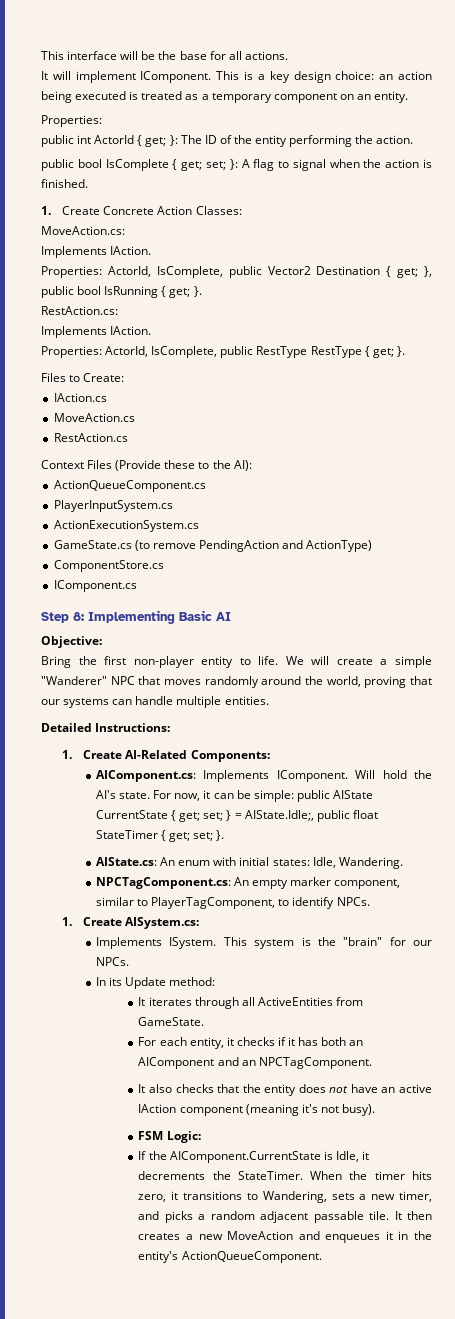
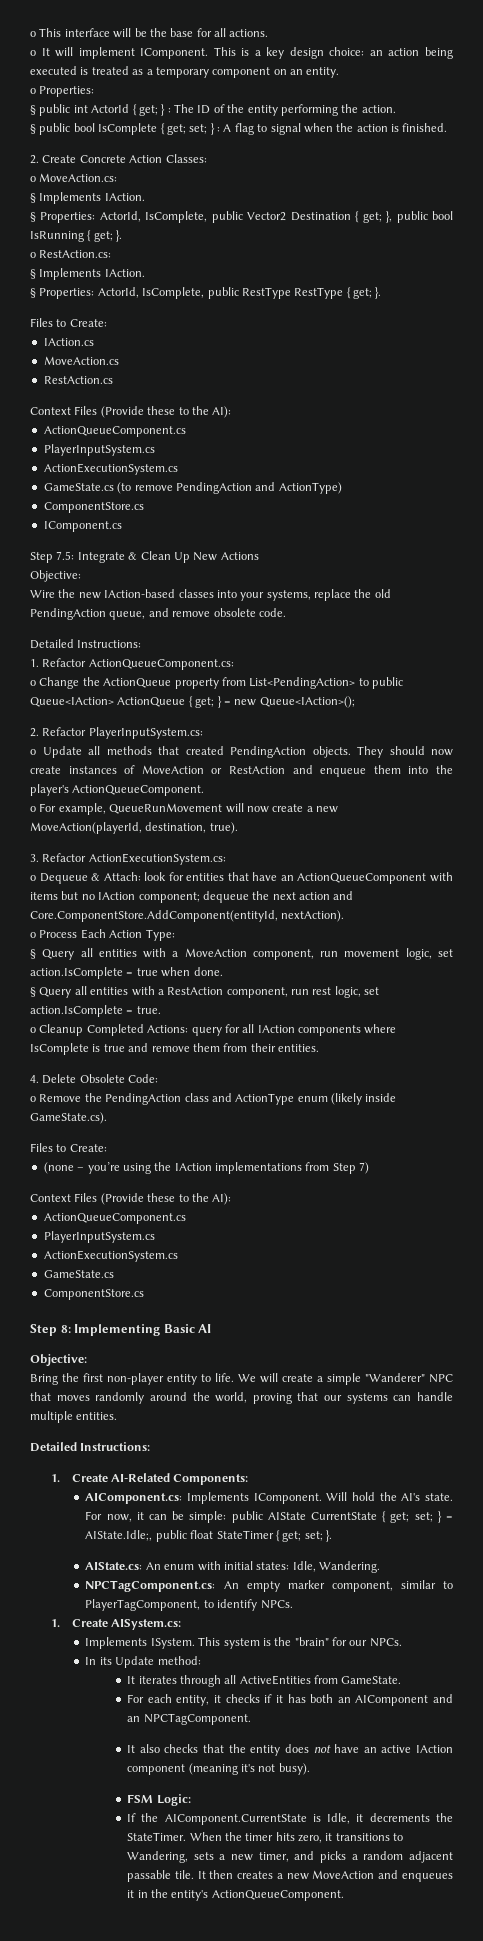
(41, 55) none -> [30,31,36,37] o
(288, 55) none -> [30,50,36,56] o
(409, 97) none -> [30,88,36,94] o
(102, 121) none -> [30,105,36,115] §
[169,135,178,146] }: -> [161,104,171,116] } :
(414, 139) none -> [30,124,36,134] §
[229,159,238,170] }: -> [210,123,220,135] } :
[41,206,51,215] 1. -> [30,155,39,164] 2.
(242, 210) none -> [30,176,36,182] o
[41,246,152,258] Implements IAction. // -> [30,192,145,204] [30,212,36,222] § Implements IAction. // §
(202, 291) none -> [30,252,36,258] o
[41,326,152,338] Implements IAction. // -> [30,268,145,280] [30,288,36,298] § Implements IAction. // §
(137, 586) none -> [30,551,259,563] [30,570,81,582] [30,589,391,601] [30,608,286,620] [30,639,142,649] [30,658,234,670] [30,677,403,689] [30,696,355,708] [30,727,203,739] [30,746,453,758] [30,765,454,777] [30,784,205,796] [30,803,338,815] [30,822,238,834] [30,853,226,865] [30,872,453,884] [30,891,354,903] [30,910,345,922] [30,929,175,941] [30,948,453,960] [30,967,223,979] [30,986,380,998] [30,1005,161,1017] [30,1024,397,1036] [30,1043,319,1055] [30,1074,159,1084] [30,1093,397,1105] [30,1112,107,1124] [30,1143,107,1152] [43,1162,370,1174] [30,1193,232,1205] [43,1213,186,1224] [43,1231,155,1243] [43,1250,178,1262] [43,1270,114,1278] [43,1289,144,1300] // Step 7.5: Integrate & Clean Up New Actions // Objective: // Wire the new IAction‑based classes into your systems, replace the old PendingAction queue, and remove obsolete code. // Detailed Instructions: // 1. Refactor ActionQueueComponent.cs: // o Change the ActionQueue property from List<PendingAction> to public Queue<IAction> ActionQueue { get; } = new Queue<IAction>(); // 2. Refactor PlayerInputSystem.cs: // o Update all methods that created PendingAction objects. They should now create instances of MoveAction or RestAction and enqueue them into the player's ActionQueueComponent. // o For example, QueueRunMovement will now create a new MoveAction(playerId, destination, true). // 3. Refactor ActionExecutionSystem.cs: // o Dequeue & Attach: look for entities that have an ActionQueueComponent with items but no IAction component; dequeue the next action and Core.ComponentStore.AddComponent(entityId, nextAction). // o Process Each Action Type: // § Query all entities with a MoveAction component, run movement logic, set action.IsComplete = true when done. // § Query all entities with a RestAction component, run rest logic, set action.IsComplete = true. // o Cleanup Completed Actions: query for all IAction components where IsComplete is true and remove them from their entities. // 4. Delete Obsolete Code: // o Remove the PendingAction class and ActionType enum (likely inside GameState.cs). // Files to Create: // (none – you’re using the IAction implementations from Step 7) // Context Files (Provide these to the AI): // ActionQueueComponent.cs // PlayerInputSystem.cs // ActionExecutionSystem.cs // GameState.cs // ComponentStore.cs

